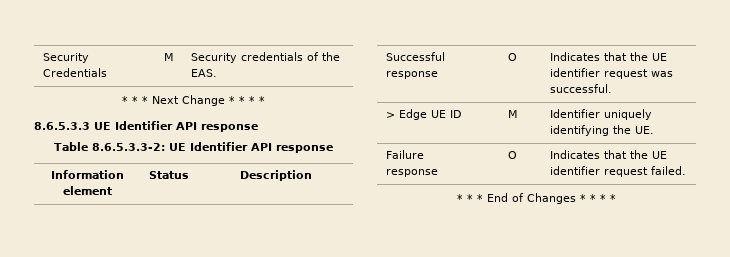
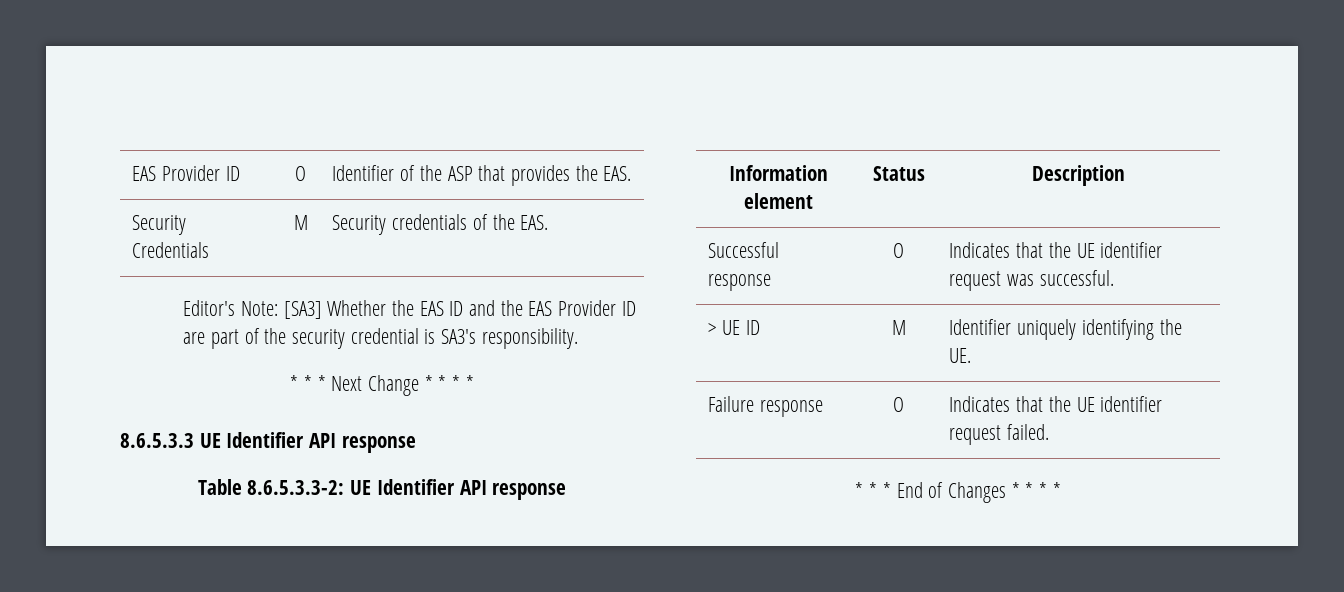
(42, 58) none -> [132,165,240,181] [295,166,306,181] [332,165,632,186] EAS Provider ID | O | Identifier of the ASP that provides the EAS. //
(217, 73) none -> [183,300,636,319] [183,328,578,349] // Editor's Note: [SA3] Whether the EAS ID and the EAS Provider ID are part of the security credential is SA3's responsibility.
[398,109,427,120] Edge -> (717, 329) none

